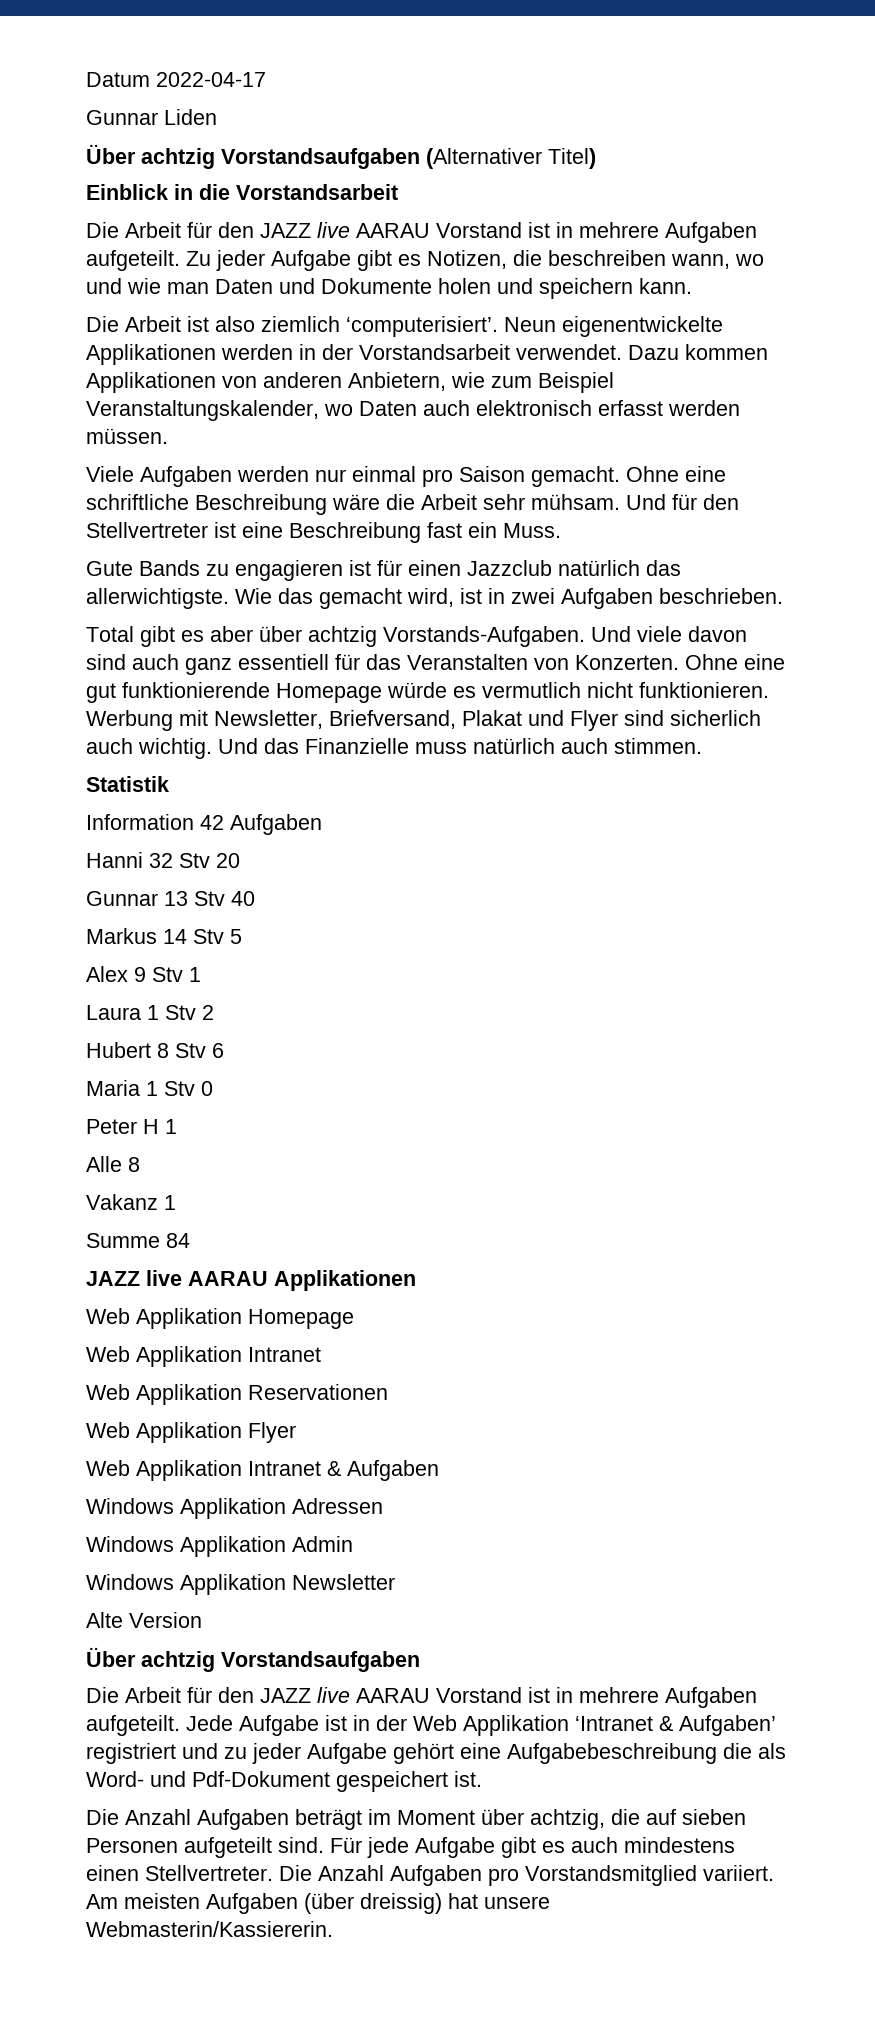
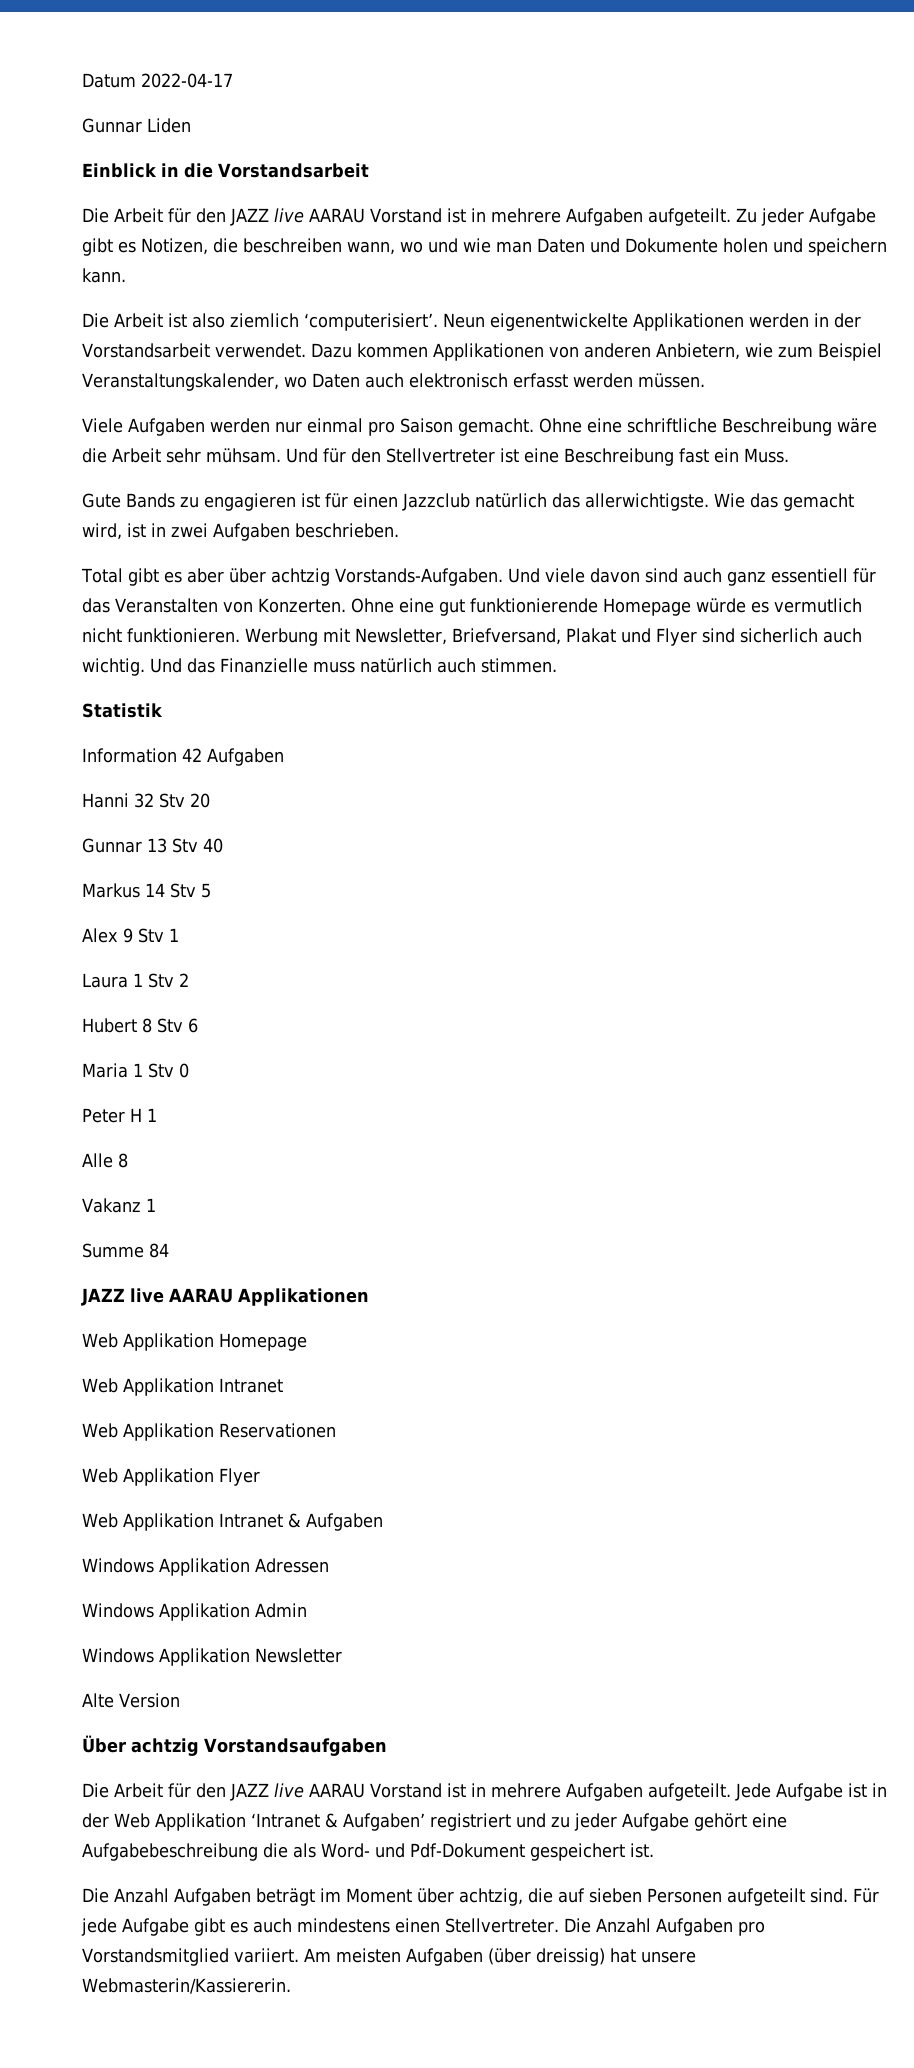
[86,144,596,169] // Über achtzig Vorstandsaufgaben (Alternativer Titel) -> (191, 125) none

